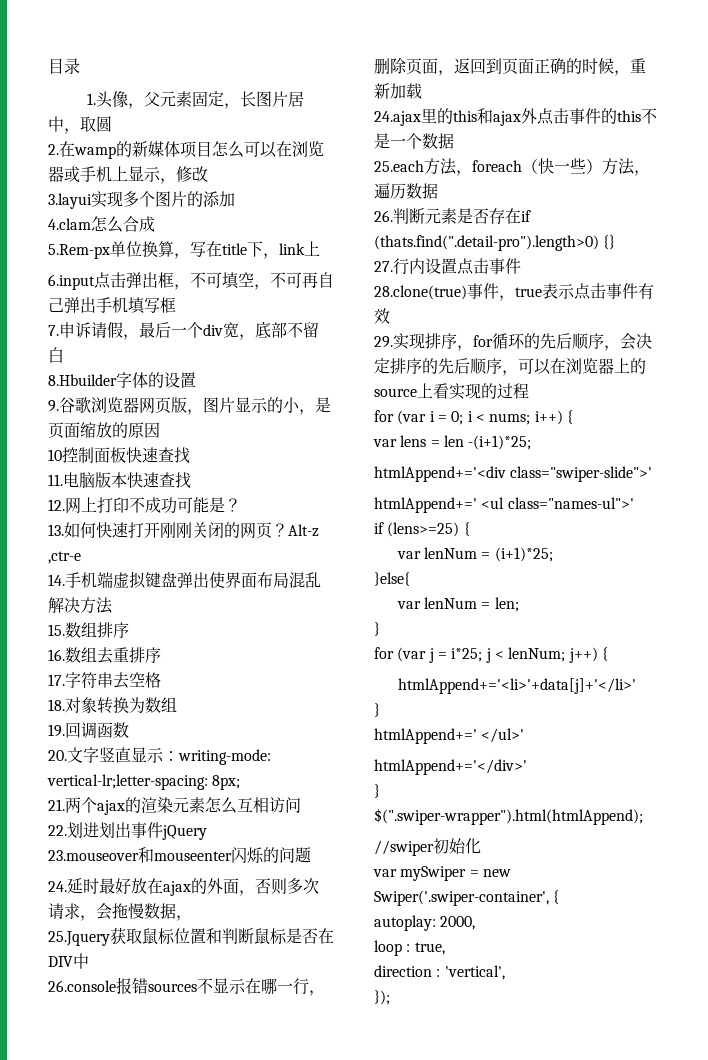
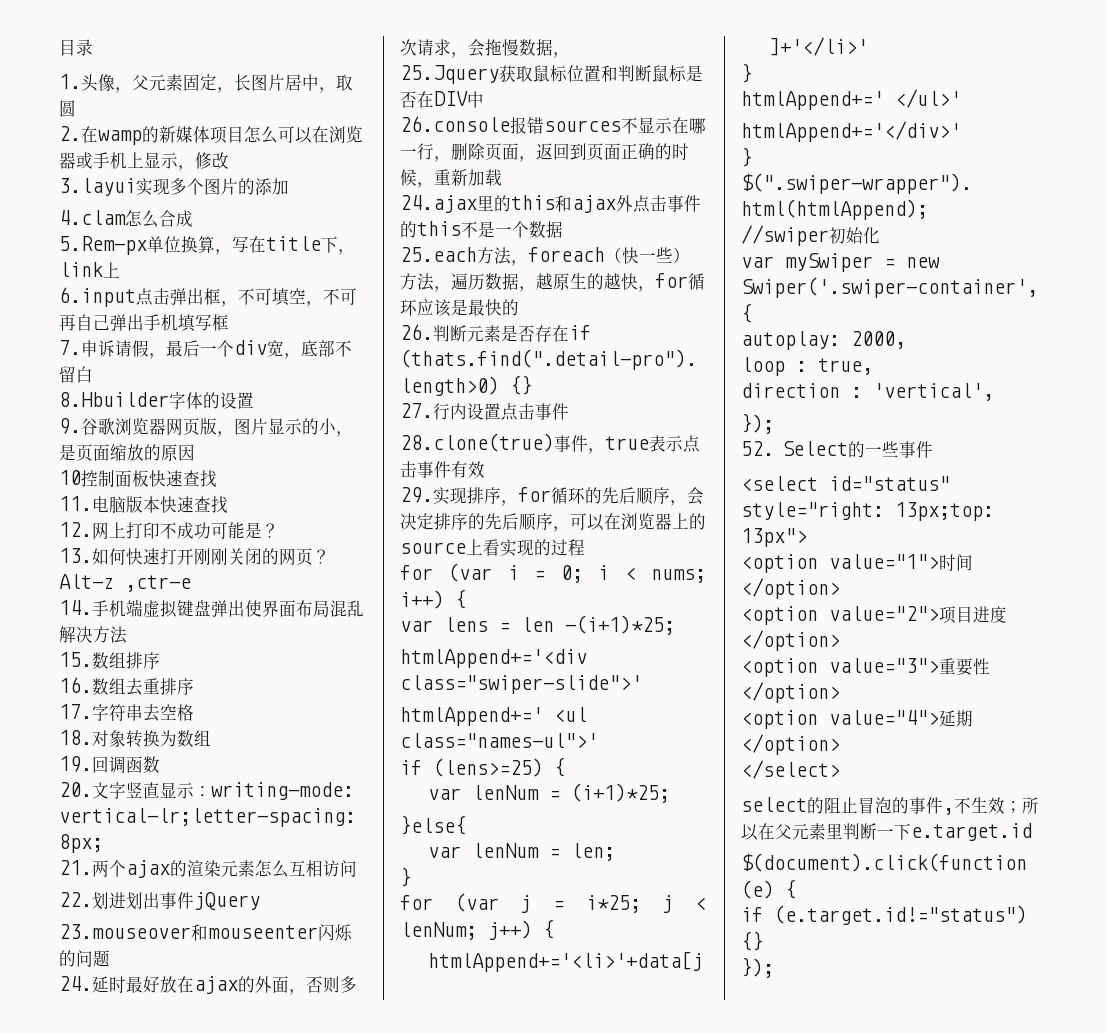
(438, 191) none -> [519,273,705,292] [400,299,519,317] ，越原生的越快，for循环应该是最快的
(390, 997) none -> [741,441,934,458] [741,476,950,491] [741,502,994,521] [741,528,807,547] [741,554,973,573] [741,578,840,599] [741,606,1007,625] [741,630,840,651] [741,658,990,677] [741,682,840,703] [741,710,973,729] [741,734,840,755] [741,760,840,779] [741,797,1039,815] [741,823,1032,841] [741,853,1027,872] [741,879,796,899] [741,905,1027,925] [741,931,763,951] [741,957,774,978] // 52. Select的一些事件 // <select id="status" style="right: 13px;top: 13px"> // <option value="1">时间</option> // <option value="2">项目进度</option> // <option value="3">重要性</option> // <option value="4">延期</option> // </select> // select的阻止冒泡的事件,不生效；所以在父元素里判断一下e.target.id // $(document).click(function (e) { // if (e.target.id!="status") {} // });

